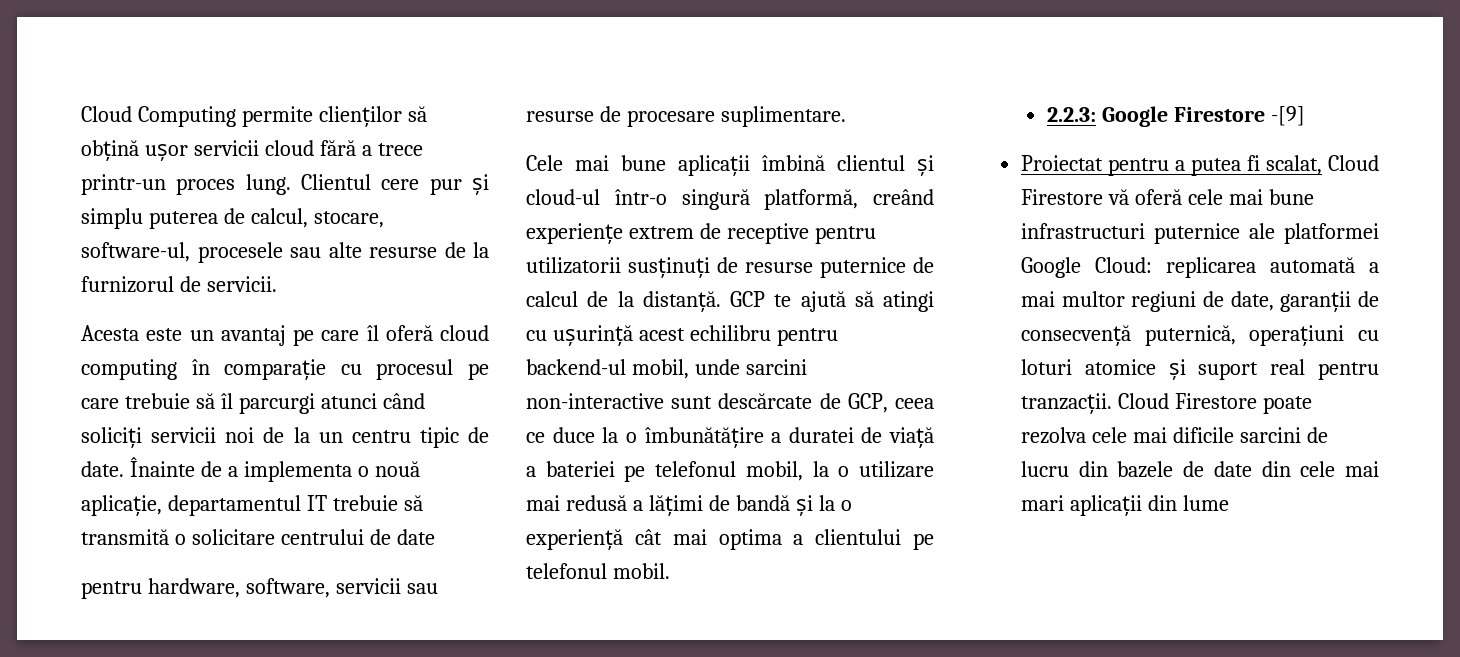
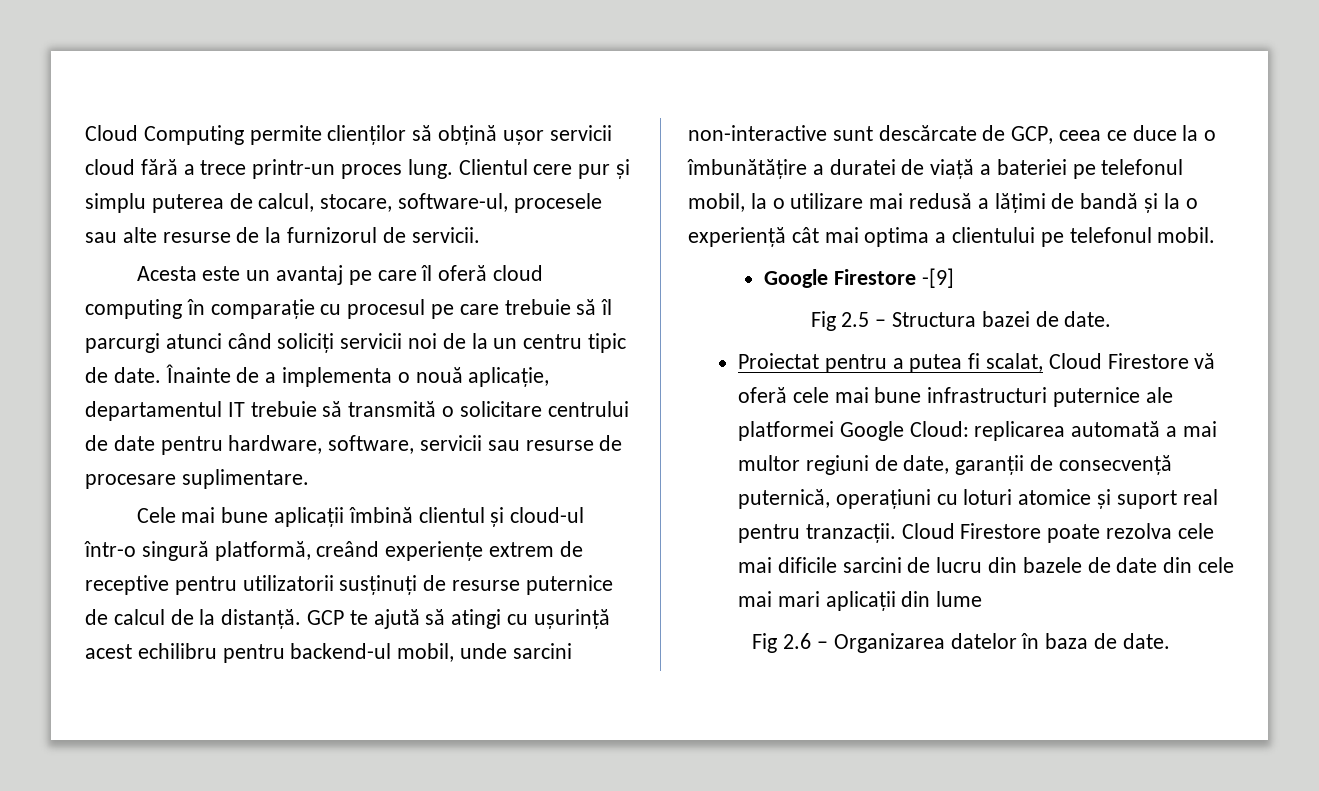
(435, 537) // -> (155, 443) none
[1046,107,1096,122] 2.2.3: -> (1216, 235) none
(1305, 116) none -> [810,311,1112,331] // Fig 2.5 – Structura bazei de date.
(1229, 503) none -> [752,633,1170,653] // Fig 2.6 – Organizarea datelor în baza de date.

